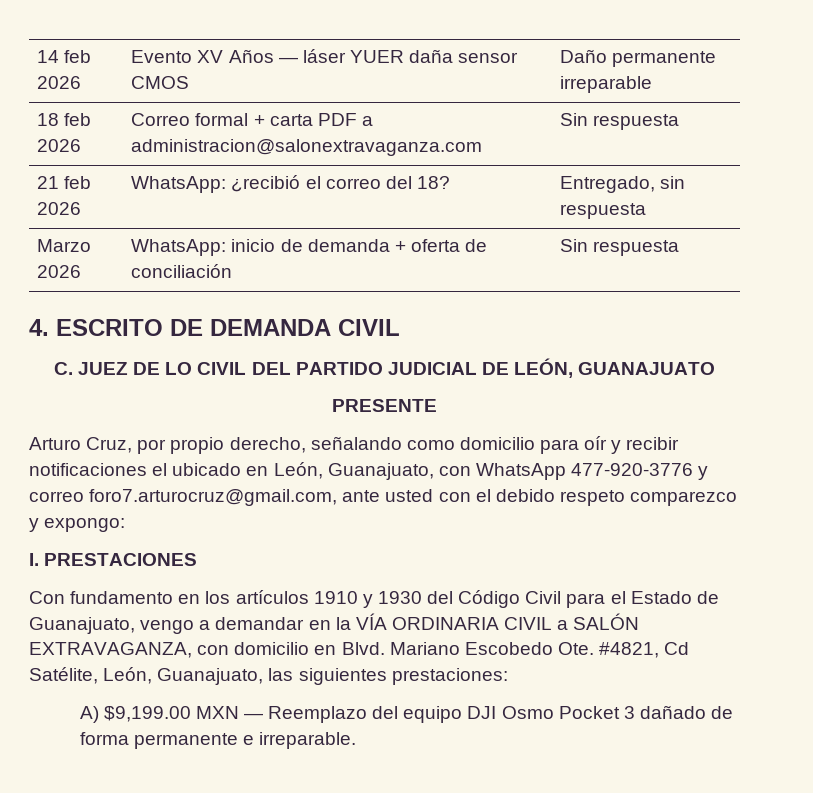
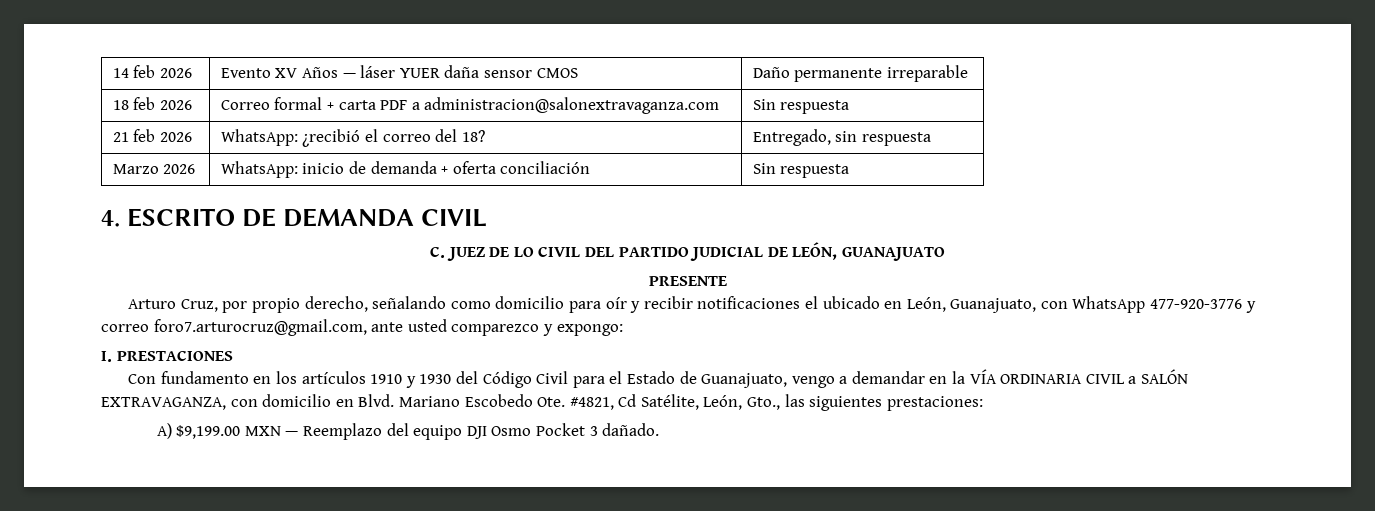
[465,239,488,252] de -> (496, 167) none
[438,489,625,506] con el debido respeto -> (447, 325) none
[157,668,264,685] Guanajuato, -> [747,397,781,410] Gto.,
[639,705,734,719] [79,732,356,749] dañado de forma permanente e irreparable. -> [602,423,660,436] dañado.

